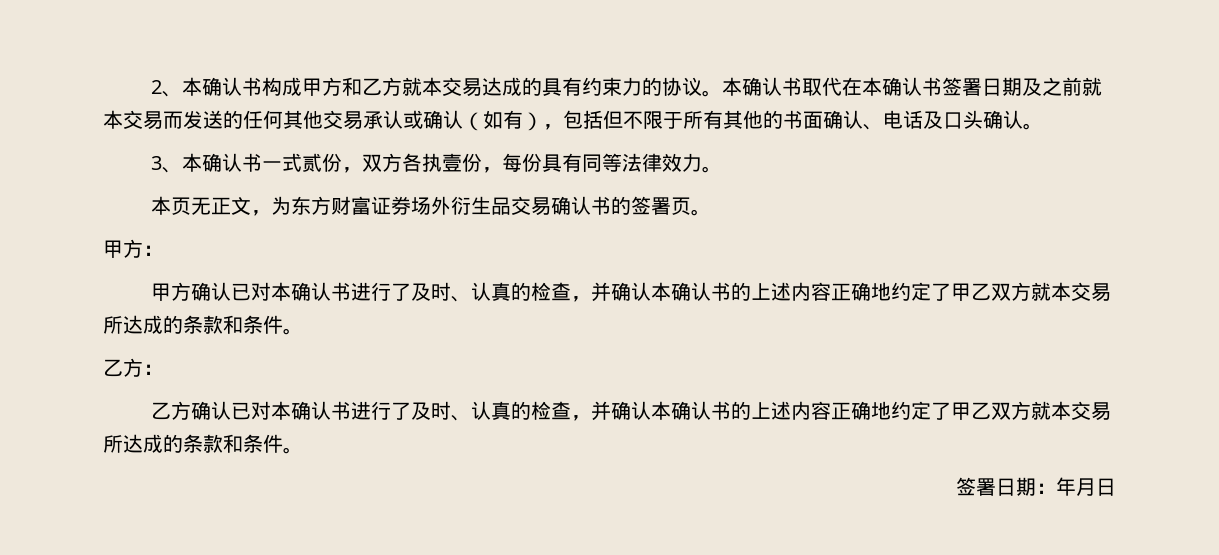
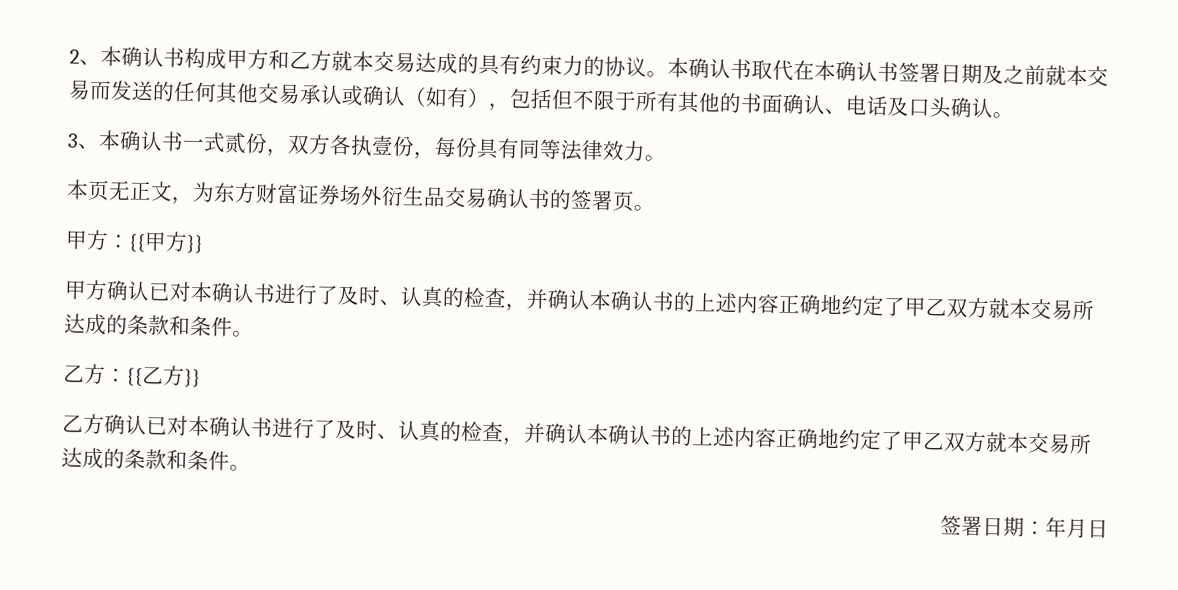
(163, 250) none -> [128,231,204,254] {{甲方}}
(163, 369) none -> [126,365,201,388] {{乙方}}

